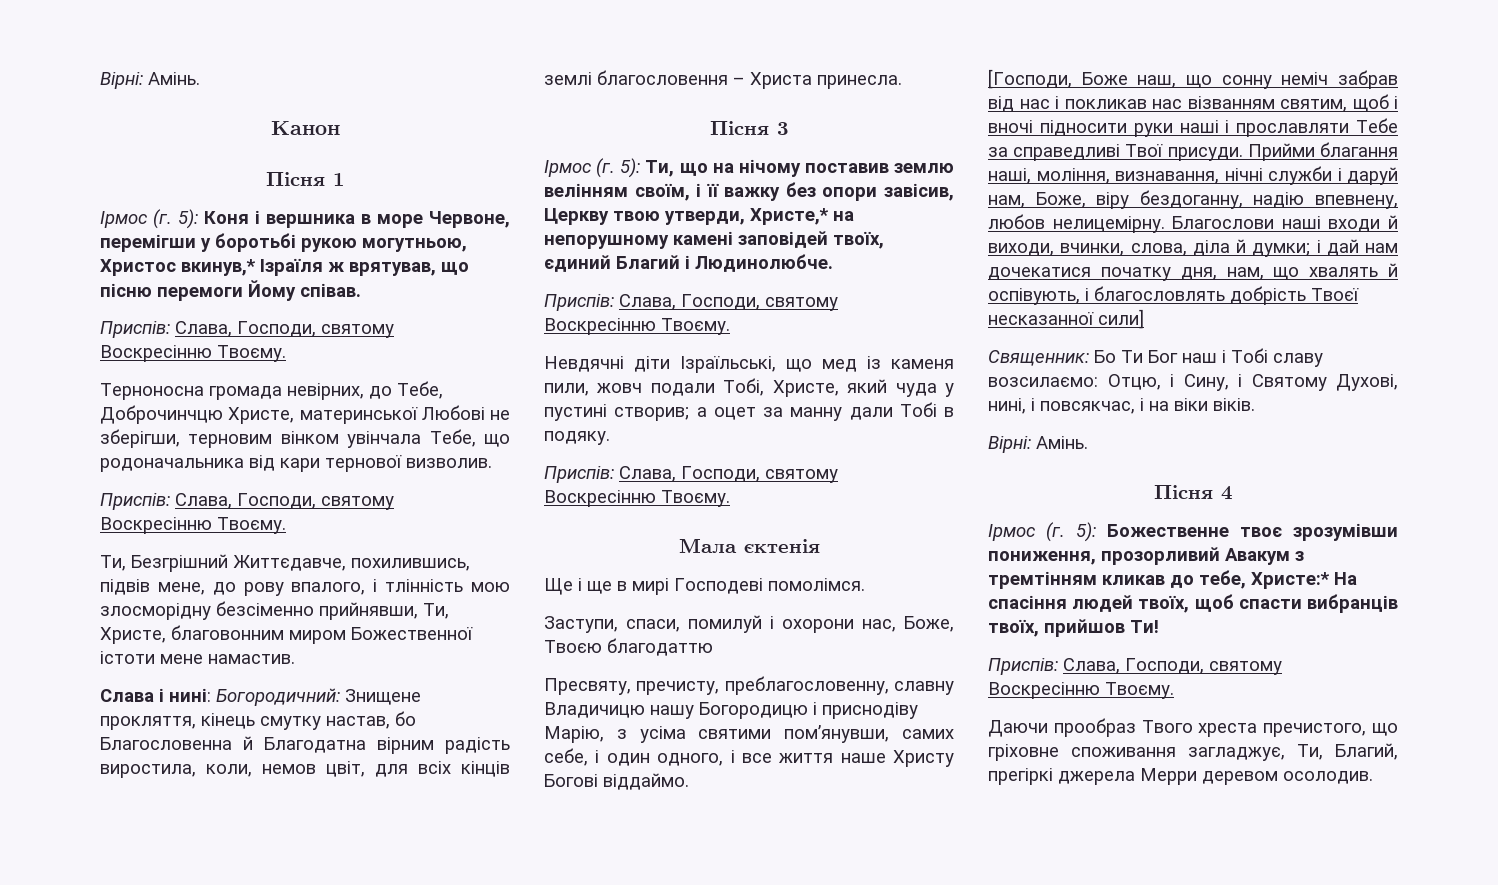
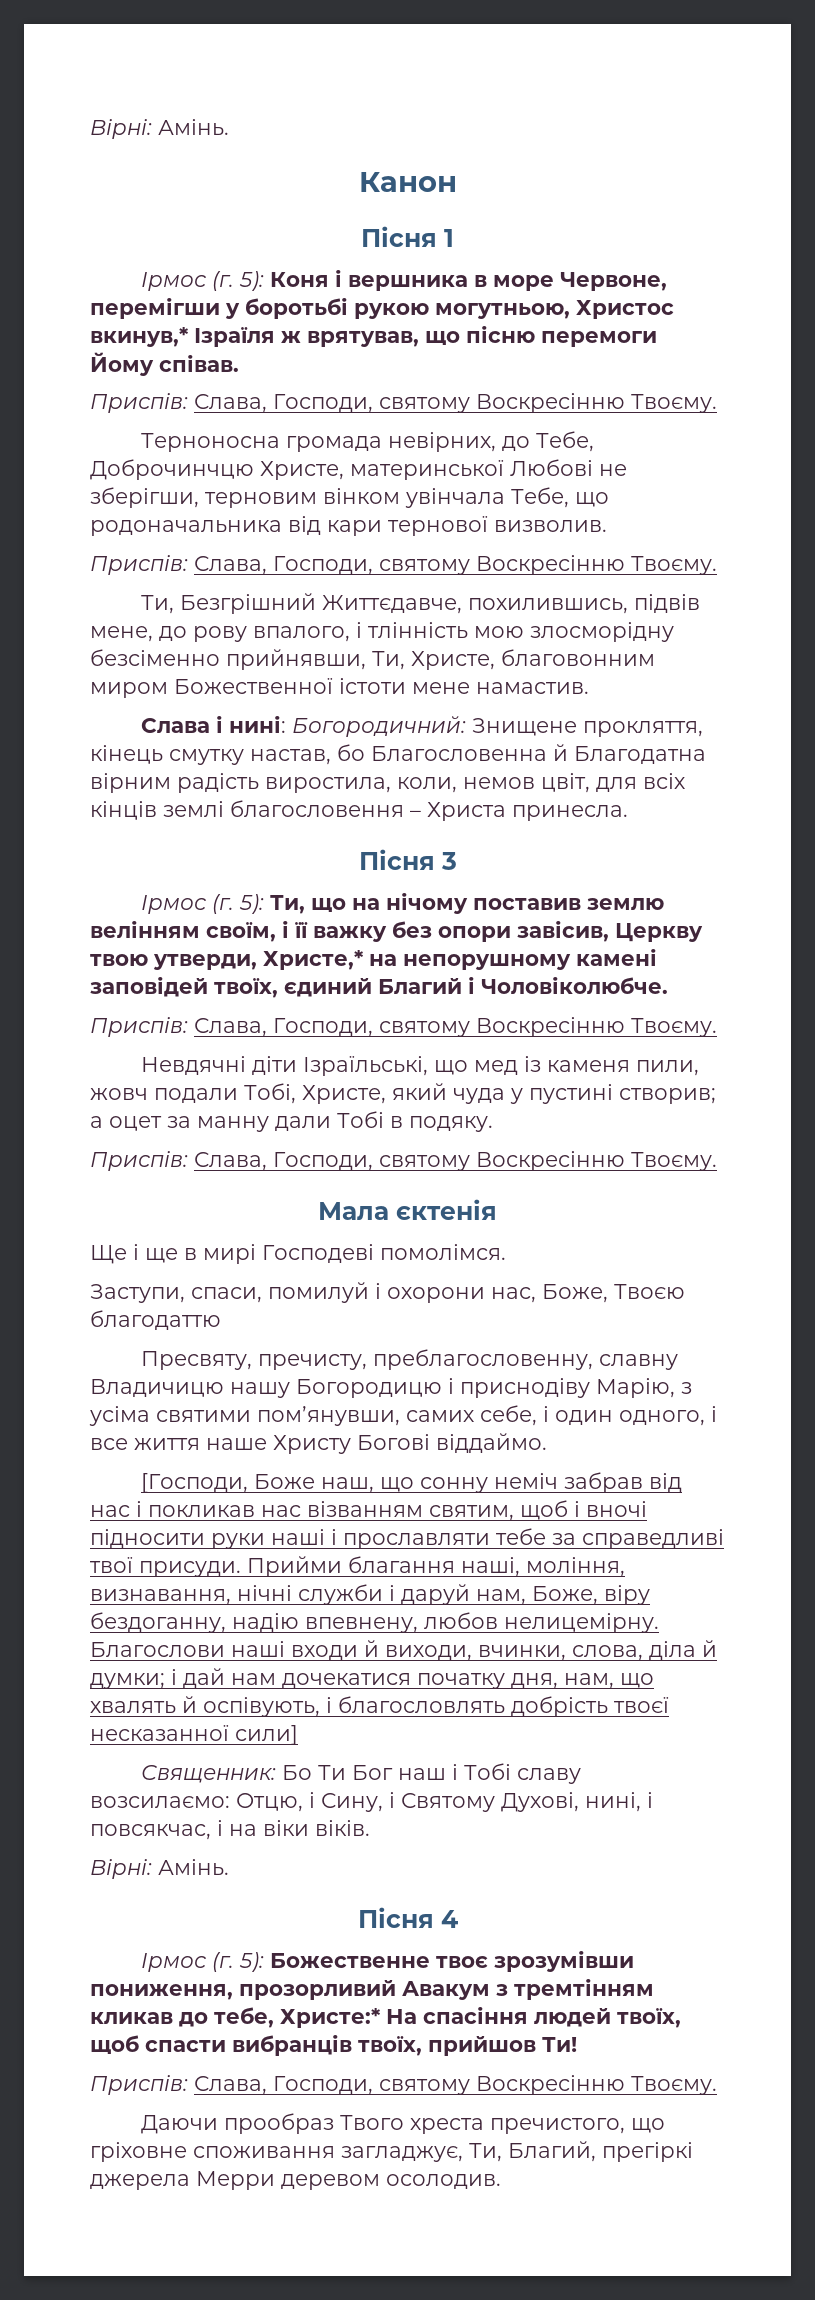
[695,254,833,272] Людинолюбче. -> [481,977,668,994] Чоловіколюбче.
[1356,118,1398,133] Тебе -> [496,1528,546,1545] тебе
[1125,144,1164,157] Твої -> [90,1557,133,1573] твої
[1311,288,1359,301] Твоєї -> [614,1697,669,1713] твоєї

